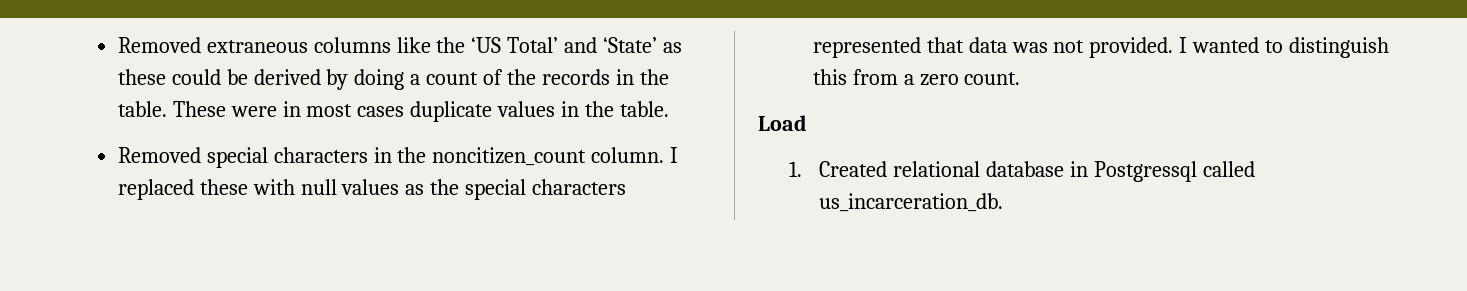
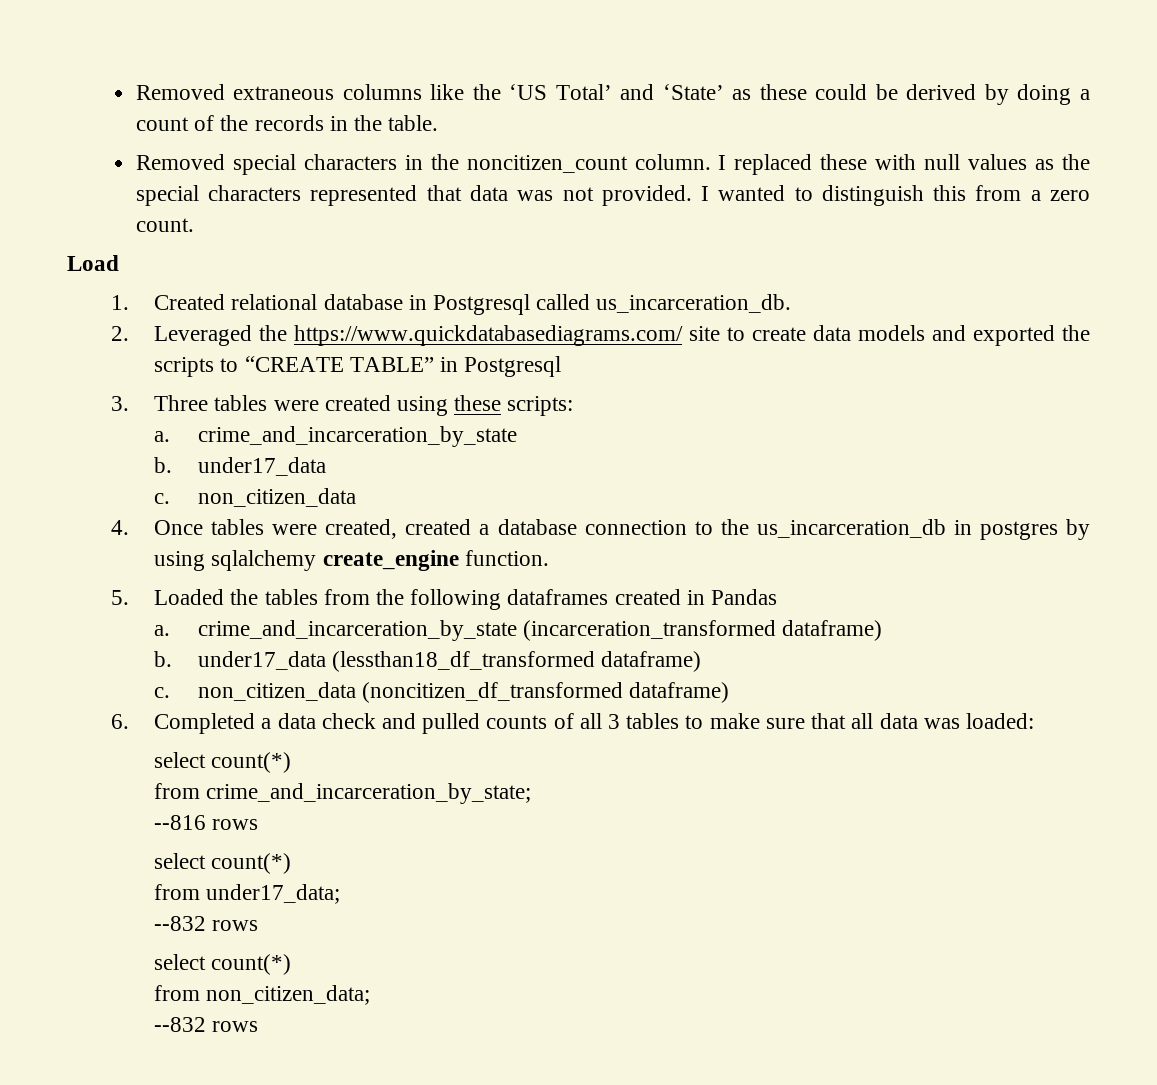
[172,101,670,122] These were in most cases duplicate values in the table. -> (439, 123) none
[1093,161,1197,182] Postgressql -> [432,294,530,315] Postgresql
(1004, 202) none -> [110,325,1090,346] [154,356,562,377] [110,395,574,416] [154,426,517,447] [154,457,326,476] [154,488,356,507] [110,519,1090,540] [154,550,549,571] [110,589,778,610] [154,620,883,641] [154,651,702,672] [154,682,730,703] [110,713,1034,734] [154,752,292,773] [154,783,532,804] [154,815,259,830] [154,853,292,874] [154,884,341,904] [154,916,259,931] [154,954,292,975] [154,985,371,1005] [154,1017,259,1032] // 2. Leveraged the https://www.quickdatabasediagrams.com/ site to create data models and exported the scripts to “CREATE TABLE” in Postgresql // 3. Three tables were created using these scripts: // a. crime_and_incarceration_by_state // b. under17_data // c. non_citizen_data // 4. Once tables were created, created a database connection to the us_incarceration_db in postgres by using sqlalchemy create_engine function. // 5. Loaded the tables from the following dataframes created in Pandas // a. crime_and_incarceration_by_state (incarceration_transformed dataframe) // b. under17_data (lessthan18_df_transformed dataframe) // c. non_citizen_data (noncitizen_df_transformed dataframe) // 6. Completed a data check and pulled counts of all 3 tables to make sure that all data was loaded: // select count(*) // from crime_and_incarceration_by_state; // --816 rows // select count(*) // from under17_data; // --832 rows // select count(*) // from non_citizen_data; // --832 rows

